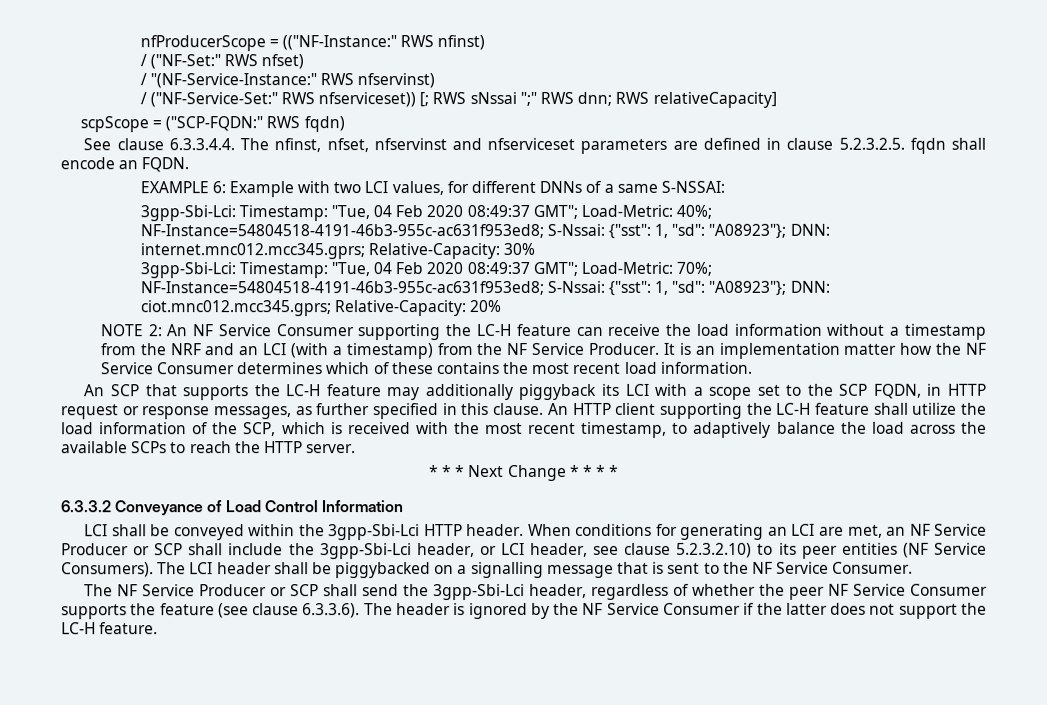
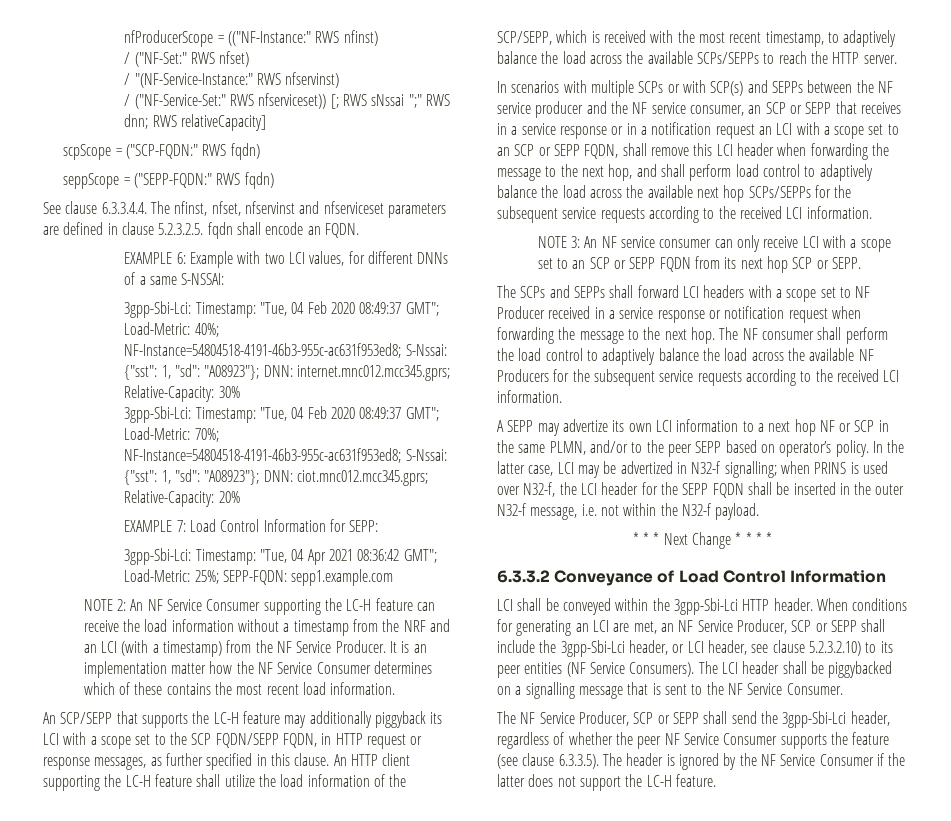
(345, 124) none -> [63,172,274,189] // seppScope = ("SEPP-FQDN:" RWS fqdn)
(501, 306) none -> [124,519,379,532] [124,548,437,565] [124,569,394,586] // EXAMPLE 7: Load Control Information for SEPP: // 3gpp-Sbi-Lci: Timestamp: "Tue, 04 Apr 2021 08:36:42 GMT"; Load-Metric: 25%; SEPP-FQDN: sepp1.example.com
[111,384,141,397] SCP -> [60,712,113,724] SCP/SEPP
(869, 389) none -> [215,733,279,748] FQDN/SEPP
[243,422,277,437] SCP, -> [497,31,552,45] SCP/SEPP,
[131,441,168,454] SCPs -> [696,52,759,64] SCPs/SEPPs
(357, 449) none -> [497,80,893,97] [497,101,901,118] [497,122,899,139] [497,143,889,160] [497,164,873,181] [497,185,852,202] [497,206,872,223] [537,235,891,252] [537,256,861,273] [497,285,871,302] [497,306,861,323] [497,327,888,344] [497,348,874,365] [497,369,900,386] [497,390,562,403] [497,419,889,436] [497,440,905,457] [497,461,888,478] [497,482,905,498] [497,503,760,520] // In scenarios with multiple SCPs or with SCP(s) and SEPPs between the NF service producer and the NF service consumer, an SCP or SEPP that receives in a service response or in a notification request an LCI with a scope set to an SCP or SEPP FQDN, shall remove this LCI header when forwarding the message to the next hop, and shall perform load control to adaptively balance the load across the available next hop SCPs/SEPPs for the subsequent service requests according to the received LCI information. // NOTE 3: An NF service consumer can only receive LCI with a scope set to an SCP or SEPP FQDN from its next hop SCP or SEPP. // The SCPs and SEPPs shall forward LCI headers with a scope set to NF Producer received in a service response or notification request when forwarding the message to the next hop. The NF consumer shall perform the load control to adaptively balance the load across the available NF Producers for the subsequent service requests according to the received LCI information. // A SEPP may advertize its own LCI information to a next hop NF or SCP in the same PLMN, and/or to the peer SEPP based on operator’s policy. In the latter case, LCI may be advertized in N32-f signalling; when PRINS is used over N32-f, the LCI header for the SEPP FQDN shall be inserted in the outer N32-f message, i.e. not within the N32-f payload.
[61,543,184,556] Producer or SCP -> [736,619,857,634] Producer, SCP or SEPP
[199,584,320,597] Producer or SCP -> [578,711,699,726] Producer, SCP or SEPP
[302,603,361,619] 6.3.3.6). -> [558,754,599,769] 6.3.3.5).

